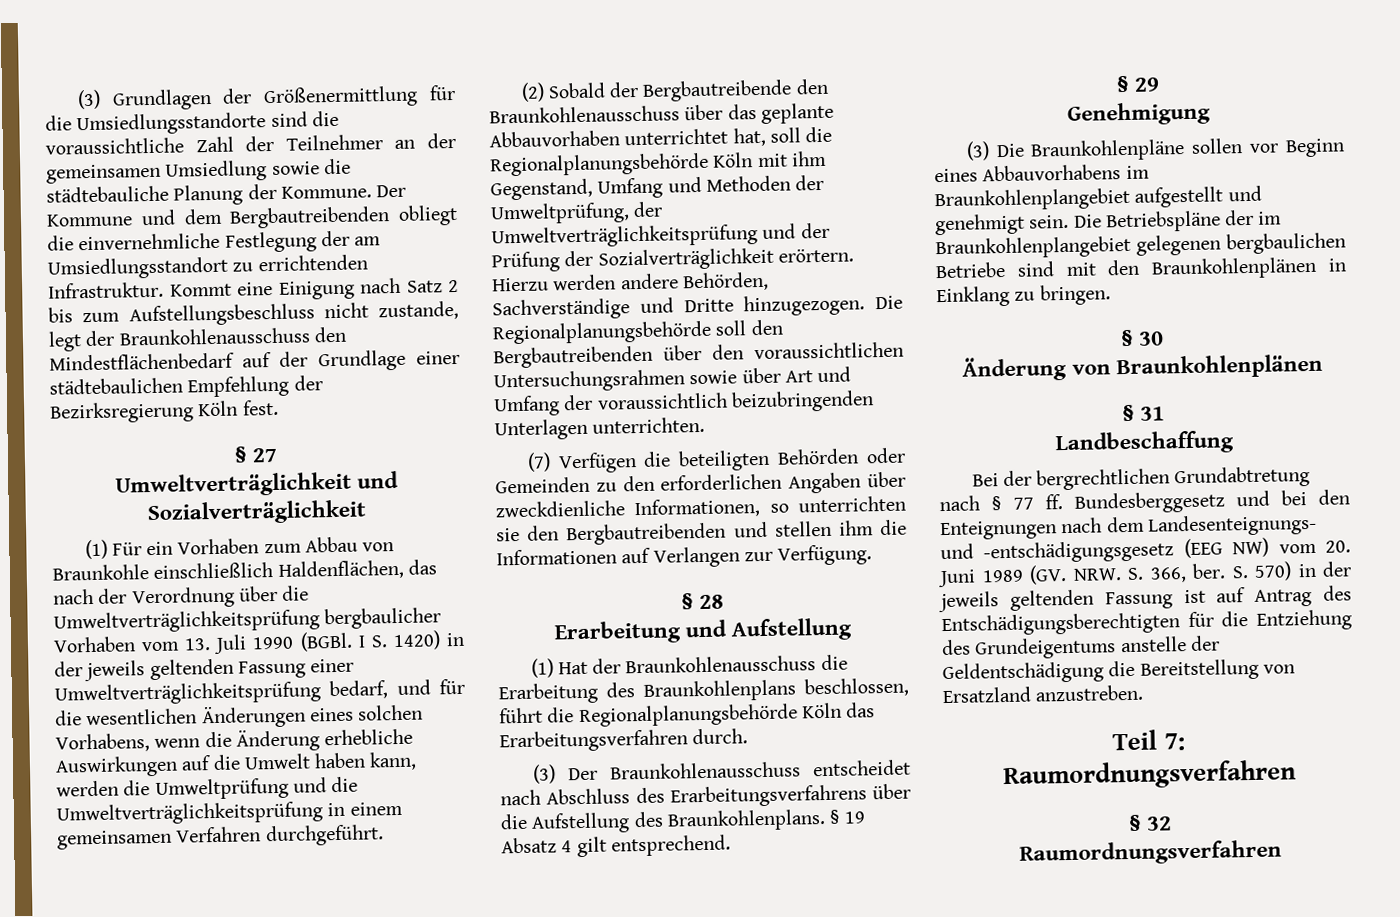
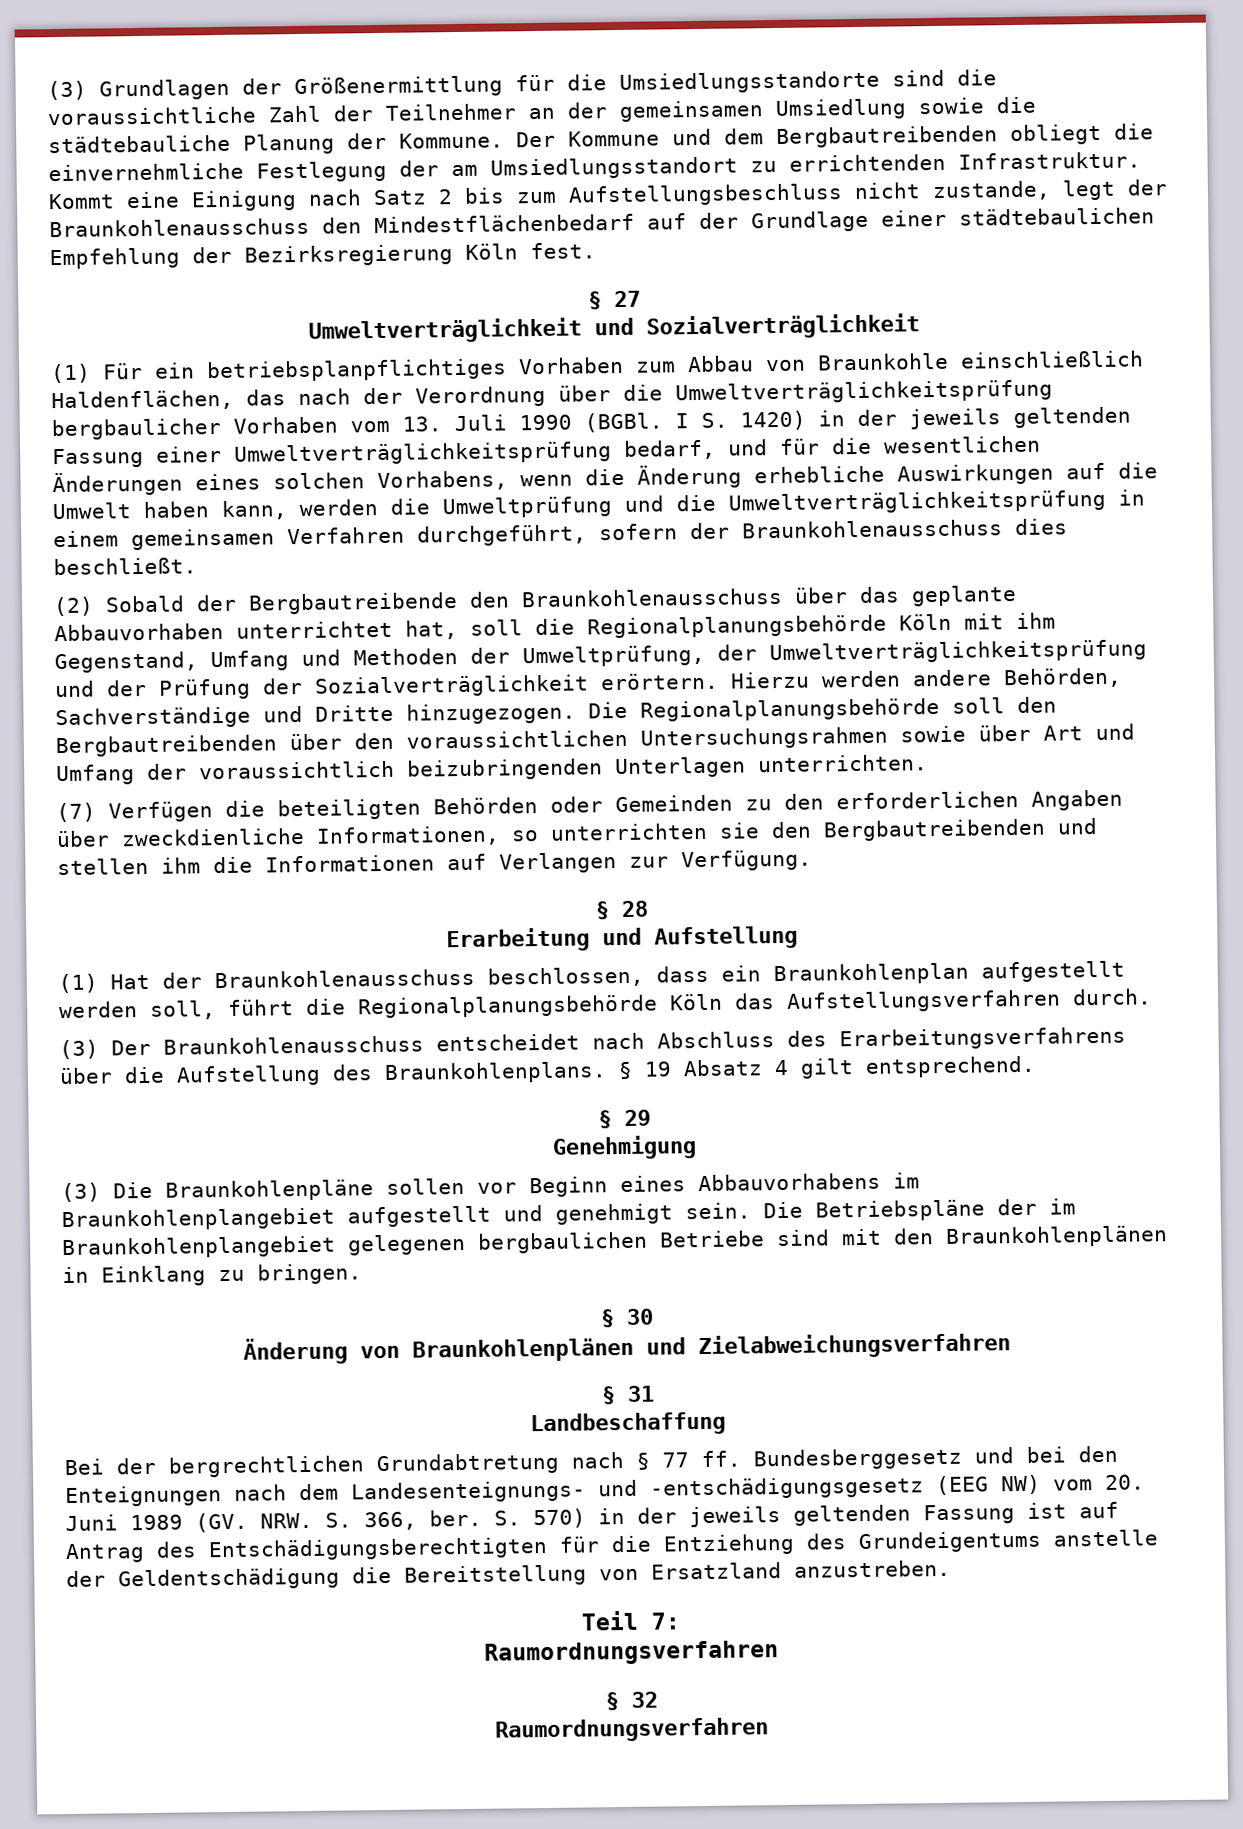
(174, 548) none -> [207,358,507,383] betriebsplanpflichtiges
[264,824,384,847] durchgeführt. -> [417,518,1068,547] [53,557,197,576] durchgeführt, sofern der Braunkohlenausschuss dies beschließt.
[820,654,848,671] [498,677,909,705] die Erarbeitung des Braunkohlenplans beschlossen, -> [487,960,1125,988] [59,1000,216,1020] beschlossen, dass ein Braunkohlenplan aufgestellt werden soll,
[499,729,688,753] Erarbeitungsverfahren -> [786,989,1061,1013] Aufstellungsverfahren
(1323, 366) none -> [646,1332,1011,1360] und Zielabweichungsverfahren

